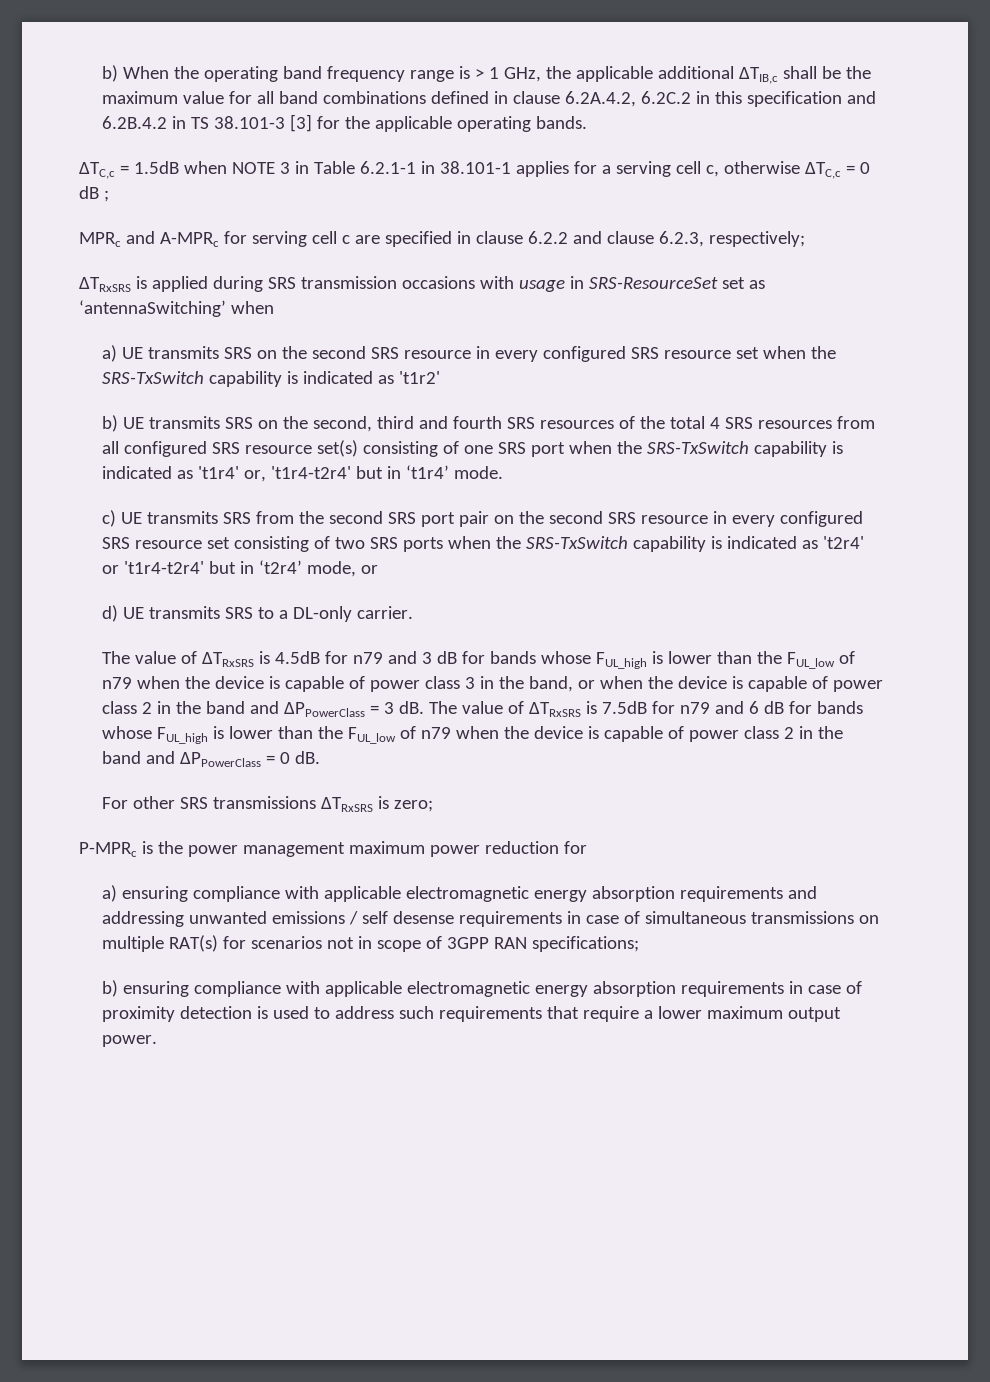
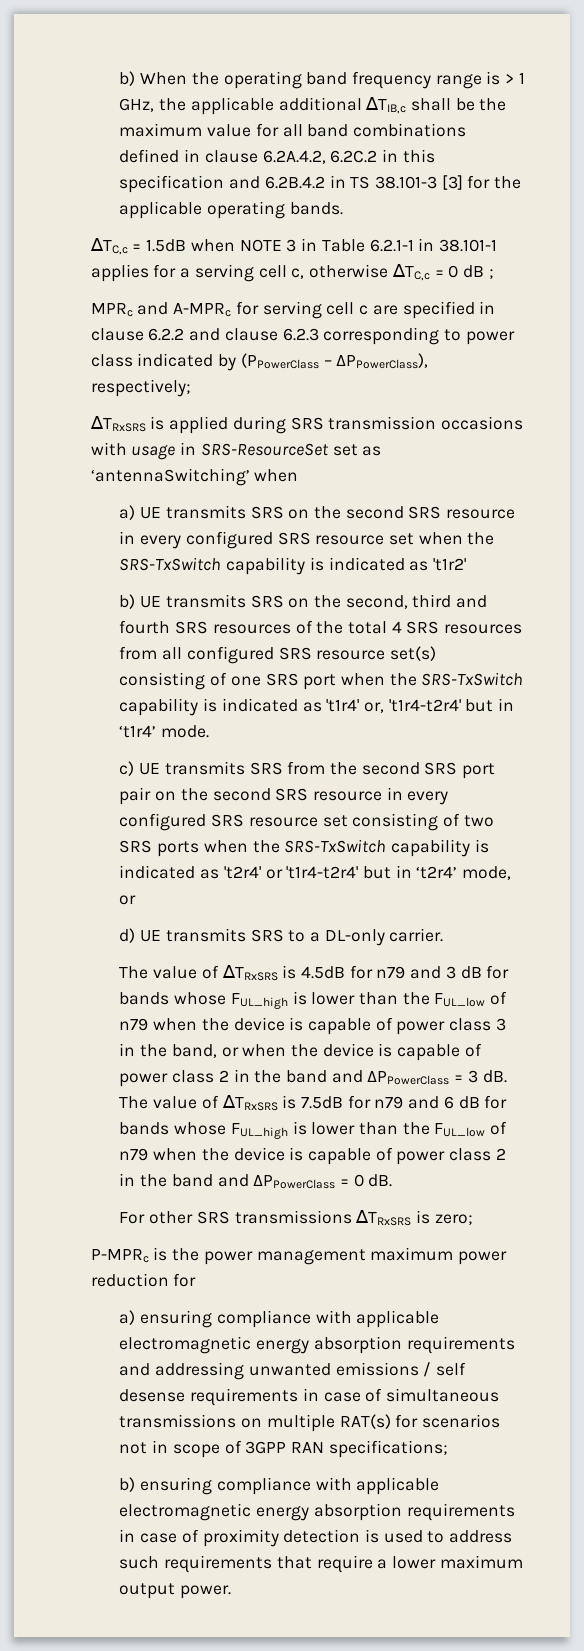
[659,231,705,247] 6.2.3, -> [282,327,515,345] [90,353,429,371] 6.2.3 corresponding to power class indicated by (PPowerClass – ΔPPowerClass),

